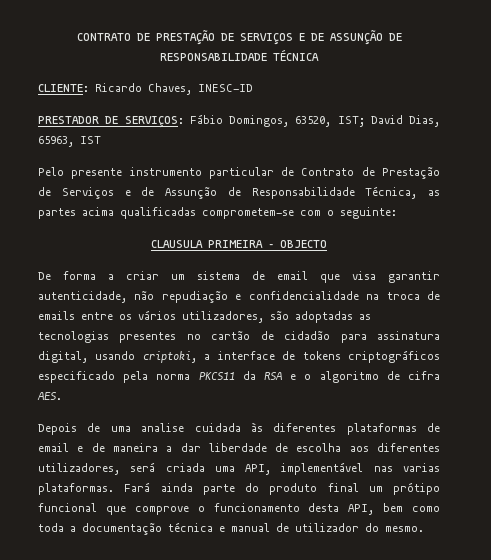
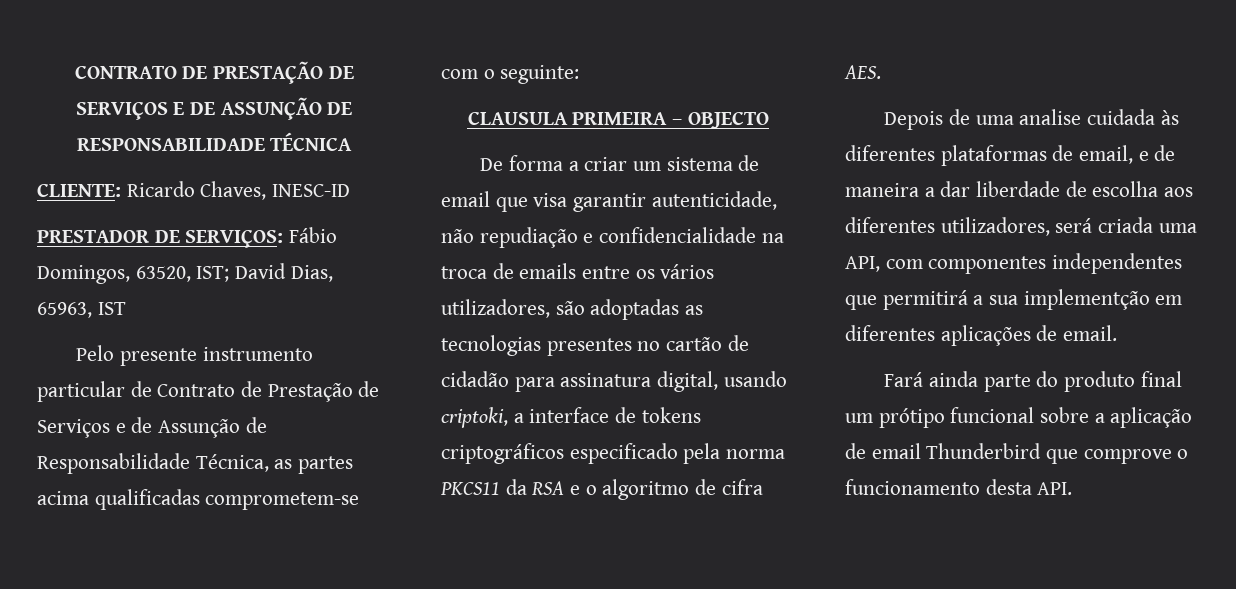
[38,443,69,452] email -> [1079,145,1134,164] email,
[281,462,440,475] [38,483,114,495] implementável nas varias plataformas. -> [885,253,1183,274] [845,289,1183,310] [845,325,1118,346] com componentes independentes que permitirá a sua implementção em diferentes aplicações de email. //
(97, 507) none -> [1040,407,1193,428] [845,443,1042,459] sobre a aplicação de email Thunderbird
[348,503,440,515] [38,522,424,535] API, bem como toda a documentação técnica e manual de utilizador do mesmo. -> [1037,482,1073,495] API.

